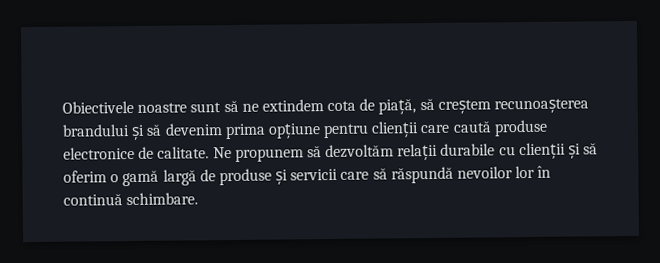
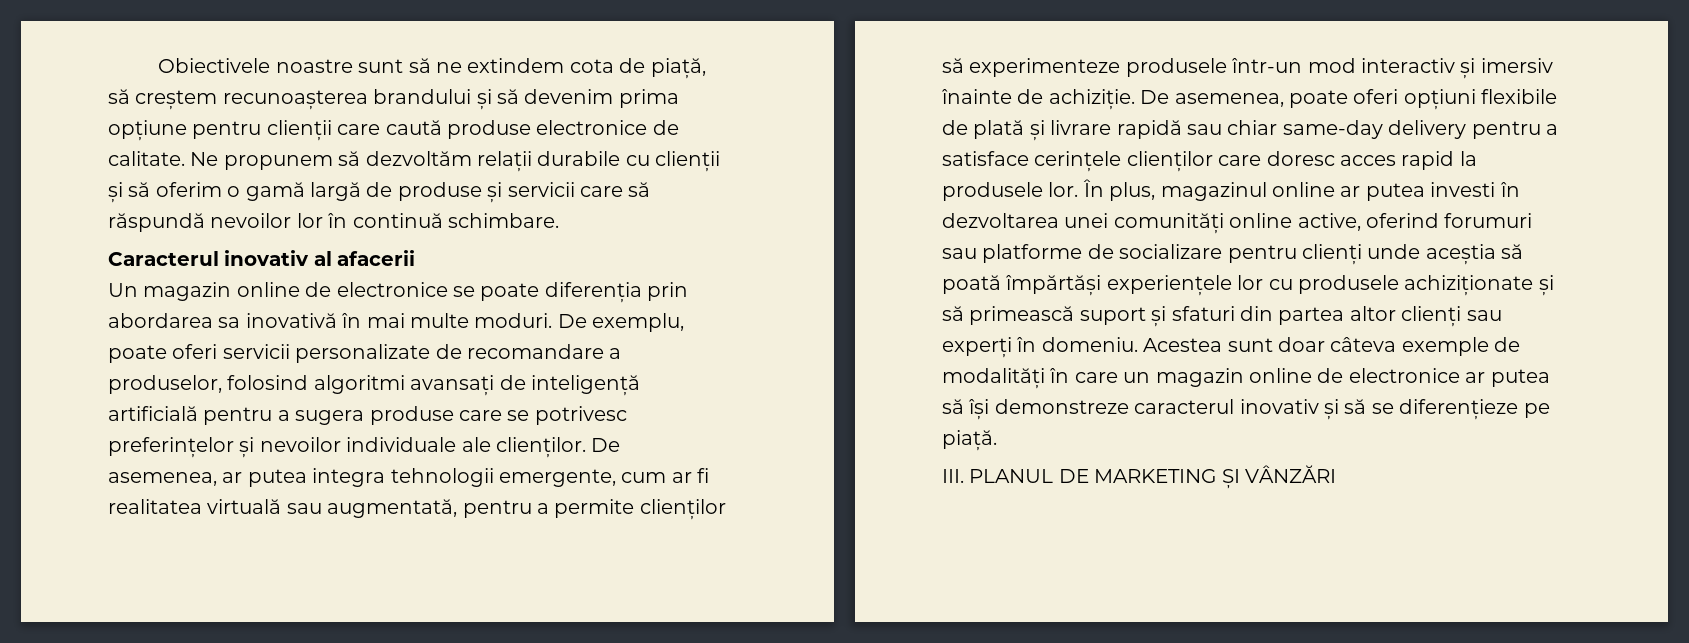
(199, 199) none -> [108,250,416,266] [108,282,689,303] [108,313,685,332] [108,344,622,363] [108,375,640,396] [108,406,627,425] [108,437,621,458] [108,468,710,487] [108,499,726,520] [942,58,1553,79] [941,89,1558,110] [942,120,1558,141] [942,151,1477,172] [942,179,1520,201] [942,213,1533,234] [942,244,1524,265] [942,275,1554,296] [942,306,1502,327] [942,337,1521,358] [942,368,1550,389] [942,399,1550,420] [942,430,997,451] [942,465,1336,489] // Caracterul inovativ al afacerii // Un magazin online de electronice se poate diferenția prin abordarea sa inovativă în mai multe moduri. De exemplu, poate oferi servicii personalizate de recomandare a produselor, folosind algoritmi avansați de inteligență artificială pentru a sugera produse care se potrivesc preferințelor și nevoilor individuale ale clienților. De asemenea, ar putea integra tehnologii emergente, cum ar fi realitatea virtuală sau augmentată, pentru a permite clienților să experimenteze produsele într-un mod interactiv și imersiv înainte de achiziție. De asemenea, poate oferi opțiuni flexibile de plată și livrare rapidă sau chiar same-day delivery pentru a satisface cerințele clienților care doresc acces rapid la produsele lor. În plus, magazinul online ar putea investi în dezvoltarea unei comunități online active, oferind forumuri sau platforme de socializare pentru clienți unde aceștia să poată împărtăși experiențele lor cu produsele achiziționate și să primească suport și sfaturi din partea altor clienți sau experți în domeniu. Acestea sunt doar câteva exemple de modalități în care un magazin online de electronice ar putea să își demonstreze caracterul inovativ și să se diferențieze pe piață. // III. PLANUL DE MARKETING ȘI VÂNZĂRI

